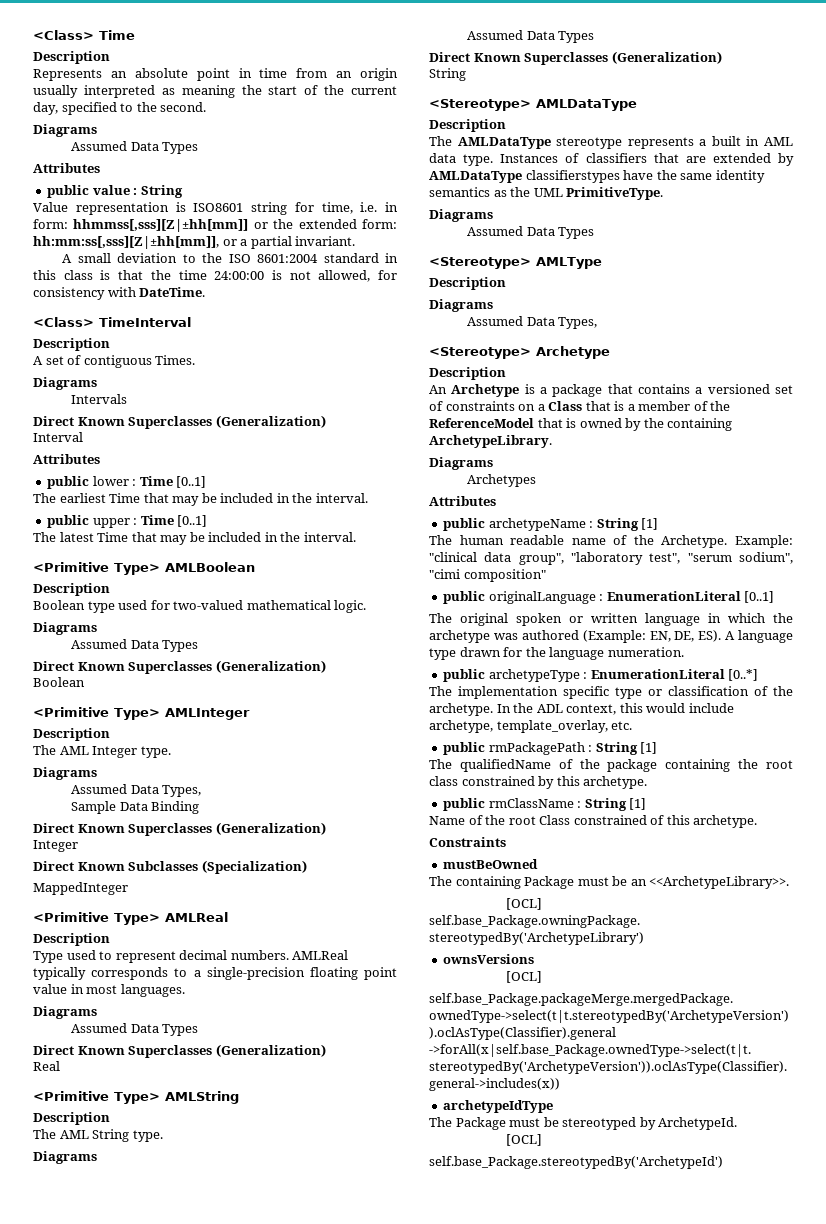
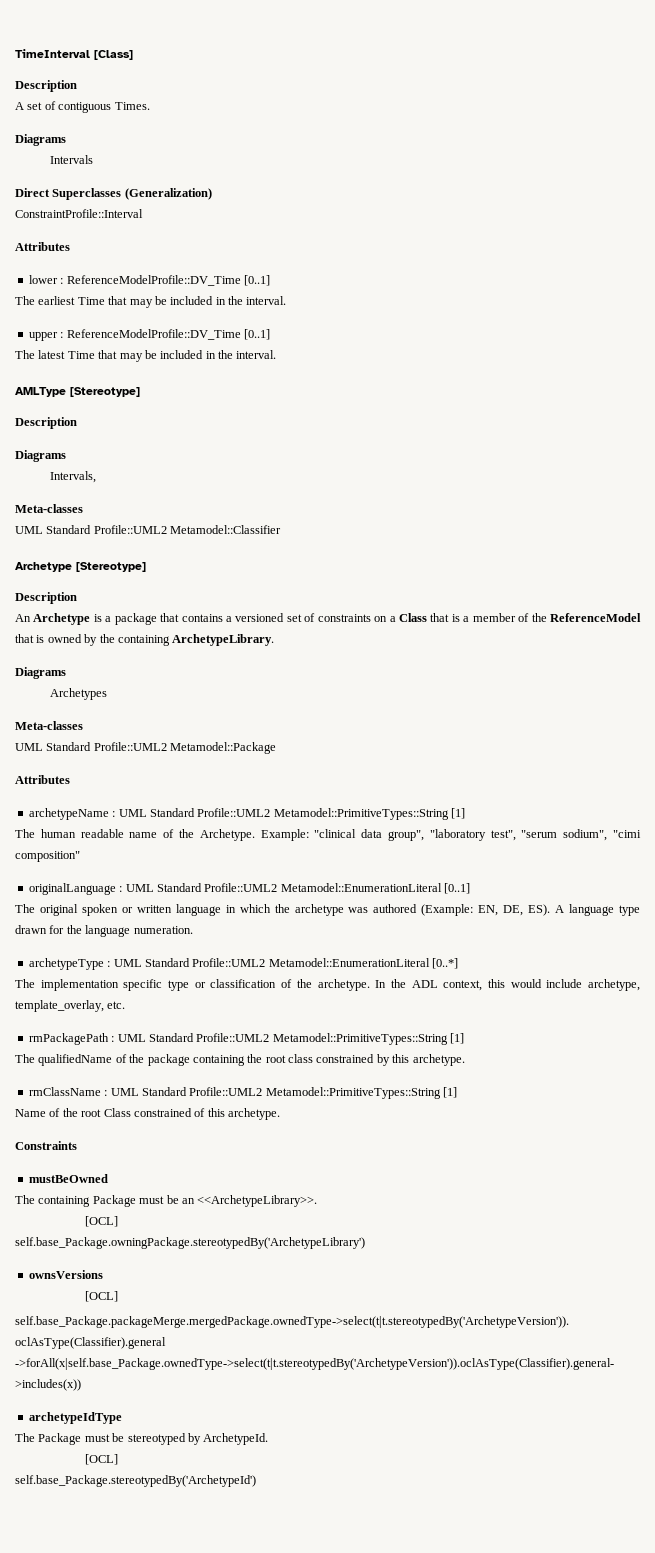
[33,30,135,40] [33,51,110,64] [33,68,398,81] [33,85,397,98] [33,102,207,115] [33,124,97,137] [71,141,199,154] [33,163,100,173] [47,185,183,198] [33,202,398,215] [33,219,397,232] [33,236,356,249] [62,253,398,263] [33,270,397,282] [33,287,206,300] [33,317,94,327] <Class> Time // Description // Represents an absolute point in time from an origin usually interpreted as meaning the start of the current day, specified to the second. // Diagrams // Assumed Data Types // Attributes // public value : String // Value representation is ISO8601 string for time, i.e. in form: hhmmss[,sss][Z|±hh[mm]] or the extended form: hh:mm:ss[,sss][Z|±hh[mm]], or a partial invariant. // A small deviation to the ISO 8601:2004 standard in this class is that the time 24:00:00 is not allowed, for consistency with DateTime. // <Class> -> (15, 53) none
(191, 322) none -> [94,50,133,60] [Class]
[77,415,326,429] [33,432,83,442] [33,454,100,464] [47,476,90,489] Known Superclasses (Generalization) // Interval // Attributes // public -> [52,188,212,200] [15,209,143,218] [15,242,70,251] Superclasses (Generalization) // ConstraintProfile::Interval // Attributes //
[139,476,173,486] Time -> [66,275,241,286] ReferenceModelProfile::DV_Time
[47,515,90,528] public -> (287, 300) none
[140,515,174,525] Time -> [66,329,241,340] ReferenceModelProfile::DV_Time
[33,562,255,575] [33,583,110,596] [33,600,367,613] [33,622,97,635] [71,639,199,652] [33,660,326,674] [33,677,85,687] [33,707,250,720] [33,728,110,741] [33,745,171,758] [33,767,97,780] [71,784,202,797] [71,801,200,814] [33,822,326,836] [33,840,78,852] [33,860,307,874] [33,882,128,895] [33,912,228,925] [33,933,110,946] [33,950,349,963] [33,967,397,980] [33,984,185,997] [33,1006,97,1019] [71,1023,199,1036] [33,1044,326,1058] [33,1061,60,1071] [33,1091,239,1104] [33,1112,110,1125] [33,1129,163,1142] [33,1151,97,1164] [467,30,595,43] [429,51,722,65] [429,68,466,81] [429,99,637,111] [429,119,506,132] [429,136,793,149] [429,153,794,166] [429,170,765,183] [429,187,664,200] [429,209,493,222] [467,226,595,239] [429,257,531,269] <Primitive Type> AMLBoolean // Description // Boolean type used for two-valued mathematical logic. // Diagrams // Assumed Data Types // Direct Known Superclasses (Generalization) // Boolean // <Primitive Type> AMLInteger // Description // The AML Integer type. // Diagrams // Assumed Data Types, // Sample Data Binding // Direct Known Superclasses (Generalization) // Integer // Direct Known Subclasses (Specialization) // MappedInteger // <Primitive Type> AMLReal // Description // Type used to represent decimal numbers. AMLReal typically corresponds to a single-precision floating point value in most languages. // Diagrams // Assumed Data Types // Direct Known Superclasses (Generalization) // Real // <Primitive Type> AMLString // Description // The AML String type. // Diagrams // Assumed Data Types // Direct Known Superclasses (Generalization) // String // <Stereotype> AMLDataType // Description // The AMLDataType stereotype represents a built in AML data type. Instances of classifiers that are extended by AMLDataType classifierstypes have the same identity semantics as the UML PrimitiveType. // Diagrams // Assumed Data Types // <Stereotype> -> (277, 354) none
(602, 263) none -> [70,387,140,397] [Stereotype]
[467,316,598,329] [429,346,610,359] Assumed Data Types, // <Stereotype> Archetype -> [49,471,96,483] [15,504,83,513] [15,525,282,534] [15,562,146,572] Intervals, // Meta-classes // UML Standard Profile::UML2 Metamodel::Classifier // Archetype [Stereotype]
[429,496,496,506] [443,518,486,531] // Attributes // public -> [15,721,83,730] [15,742,277,754] [15,775,70,784] // Meta-classes // UML Standard Profile::UML2 Metamodel::Package // Attributes //
[596,518,639,531] String -> [118,808,449,820] UML Standard Profile::UML2 Metamodel::PrimitiveTypes::String
[443,591,486,604] public -> (80, 856) none
[606,591,741,601] EnumerationLiteral -> [125,883,442,892] UML Standard Profile::UML2 Metamodel::EnumerationLiteral
[443,669,486,682] public -> (193, 930) none
[590,669,725,679] EnumerationLiteral -> [113,958,430,967] UML Standard Profile::UML2 Metamodel::EnumerationLiteral
[443,742,486,755] public -> (126, 1005) none
[595,742,638,755] String -> [117,1033,448,1045] UML Standard Profile::UML2 Metamodel::PrimitiveTypes::String
[443,798,486,811] public -> (465, 1060) none
[584,798,627,811] String -> [110,1087,441,1099] UML Standard Profile::UML2 Metamodel::PrimitiveTypes::String

